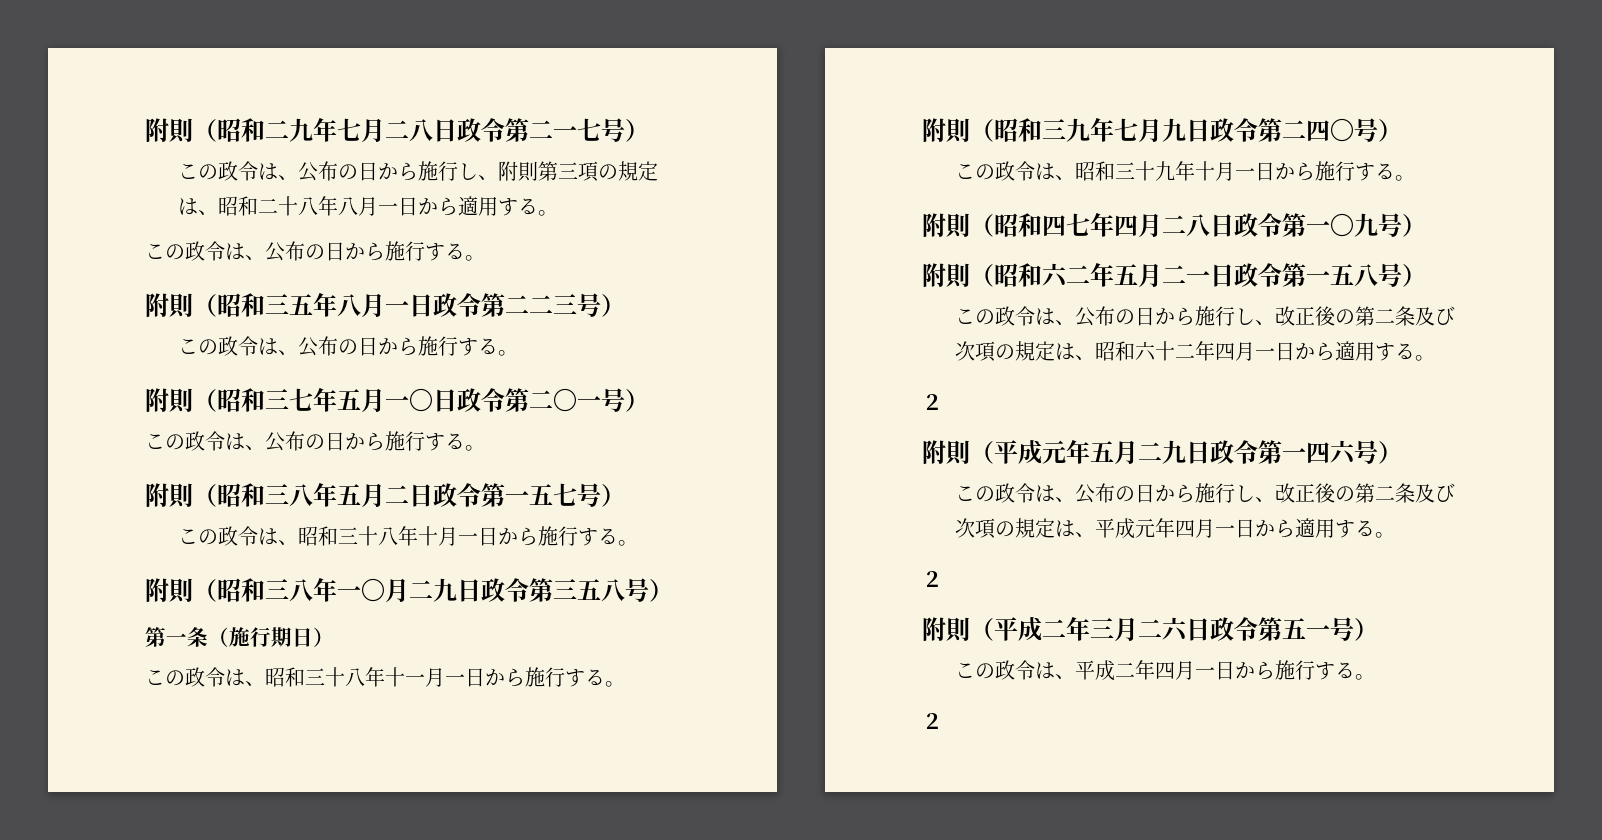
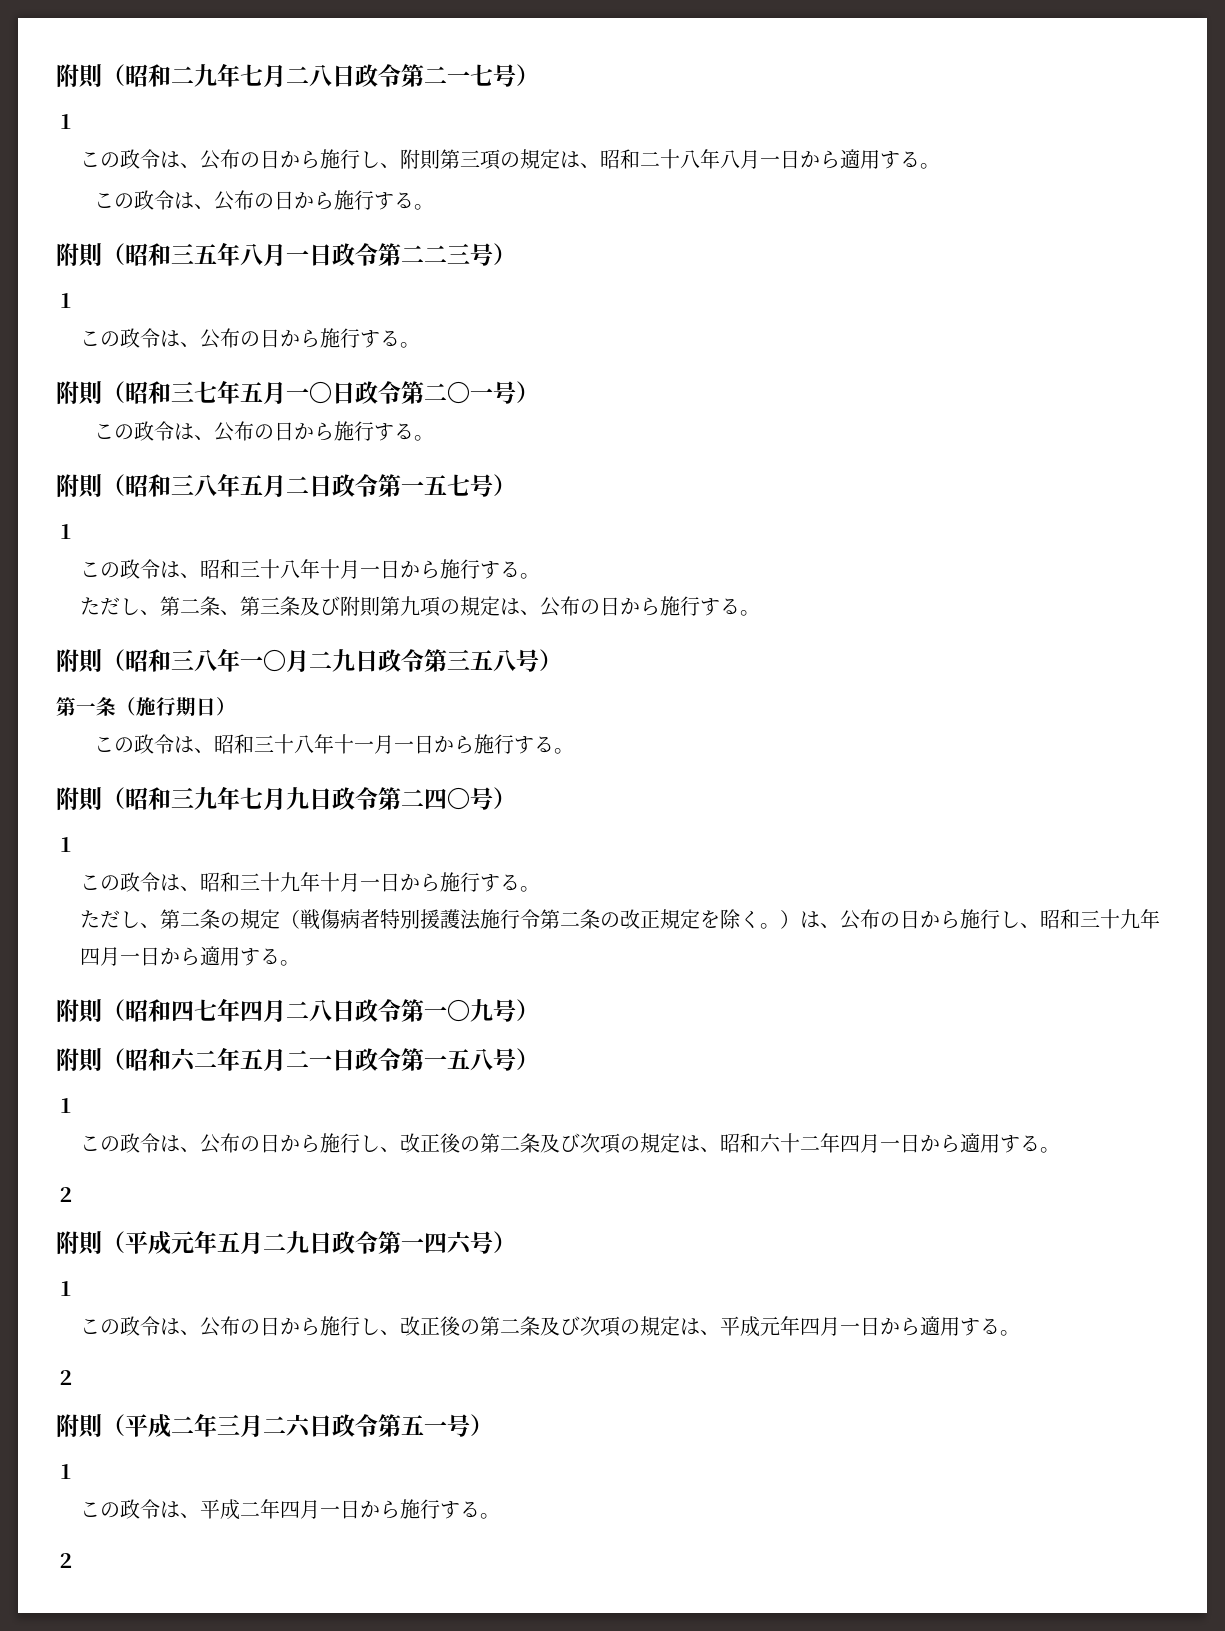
(649, 130) none -> [56,114,76,129] // １
(625, 305) none -> [56,293,76,308] // １
(625, 495) none -> [56,524,76,539] // １
(638, 543) none -> [80,596,761,617] // ただし、第二条、第三条及び附則第九項の規定は、公布の日から施行する。
(1402, 130) none -> [56,837,76,852] // １
(1415, 178) none -> [80,909,1161,930] [80,946,301,966] // ただし、第二条の規定（戦傷病者特別援護法施行令第二条の改正規定を除く。）は、公布の日から施行し、昭和三十九年四月一日から適用する。
(1426, 275) none -> [56,1098,76,1113] // １
(1402, 452) none -> [56,1281,76,1296] // １
(1378, 629) none -> [56,1464,76,1479] // １

